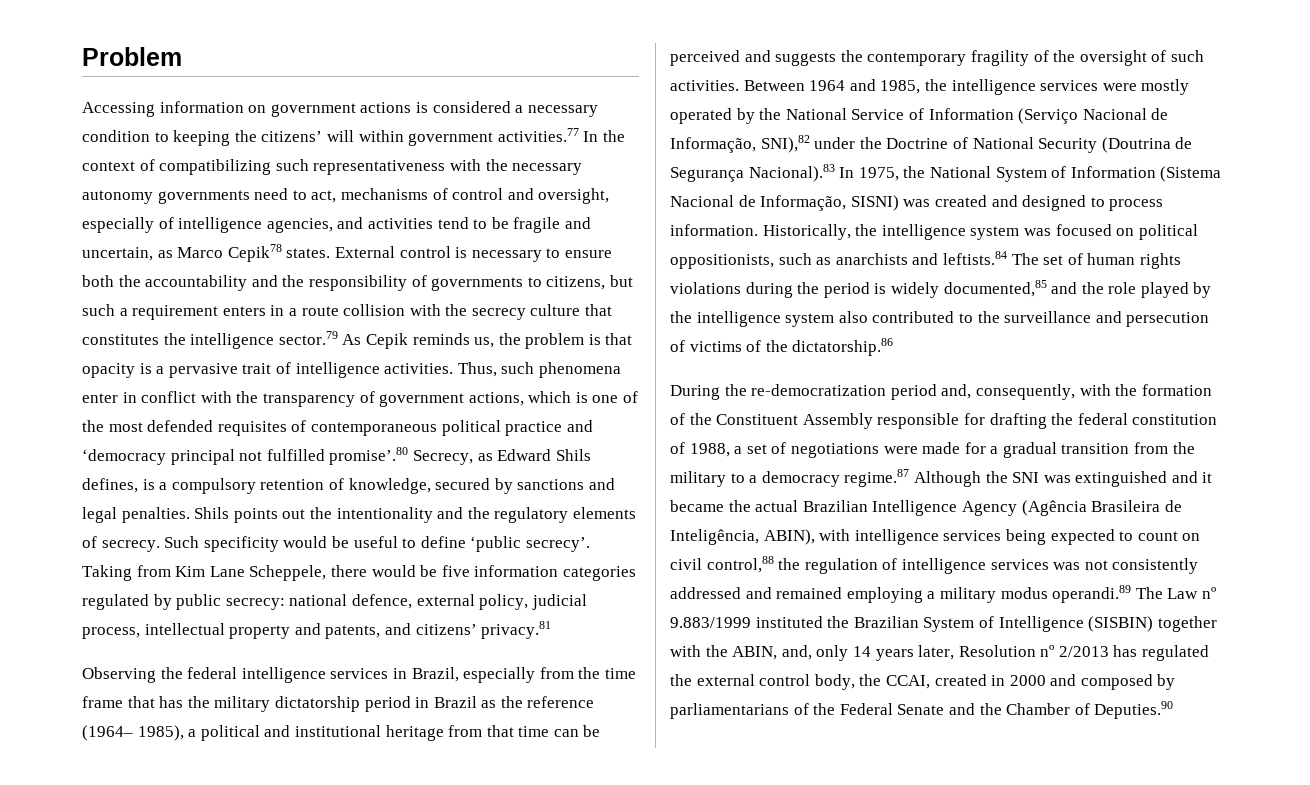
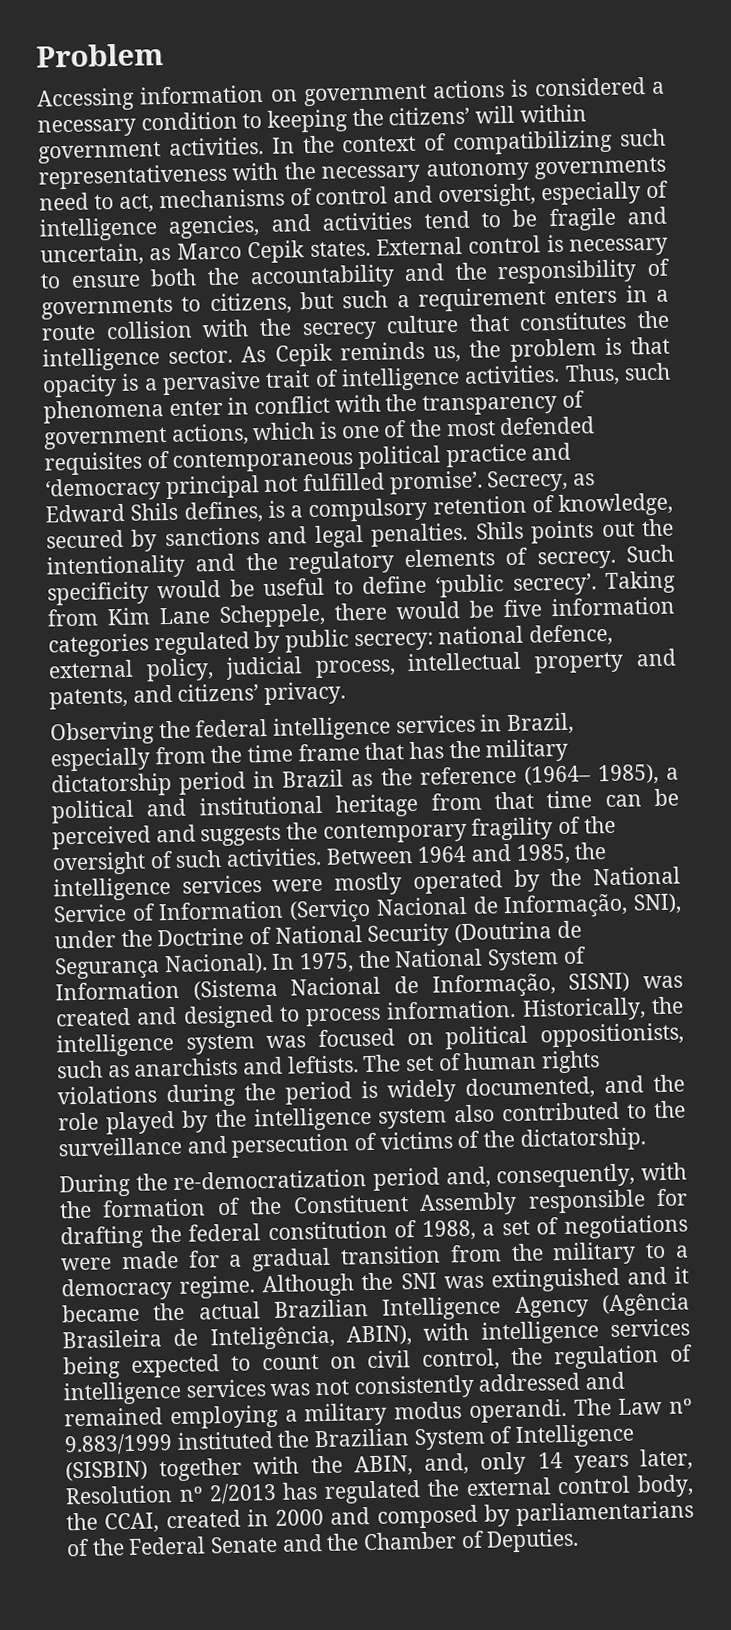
[497,128,579,142] activities.77 -> [168,136,264,156] activities.
[227,244,282,262] Cepik78 -> [247,240,306,264] Cepik
[278,331,338,345] sector.79 -> [168,347,234,364] sector.
[329,447,409,465] promise’.80 -> [388,470,483,495] promise’.
[481,621,552,639] privacy.81 -> [264,681,347,706] privacy.
[760,135,810,153] SNI),82 -> [633,893,682,915] SNI),
[748,164,835,182] Nacional).83 -> [163,953,268,976] Nacional).
[942,251,1007,265] leftists.84 -> [286,1055,359,1074] leftists.
[943,280,1047,297] documented,85 -> [465,1076,595,1100] documented,
[792,338,894,356] dictatorship.86 -> [519,1127,646,1152] dictatorship.
[844,469,910,487] regime.87 -> [179,1275,256,1299] regime.
[706,556,774,573] control,88 -> [422,1348,501,1371] control,
[1052,585,1132,603] operandi.89 -> [468,1398,567,1424] operandi.
[1094,701,1174,719] Deputies.90 -> [486,1528,580,1553] Deputies.

